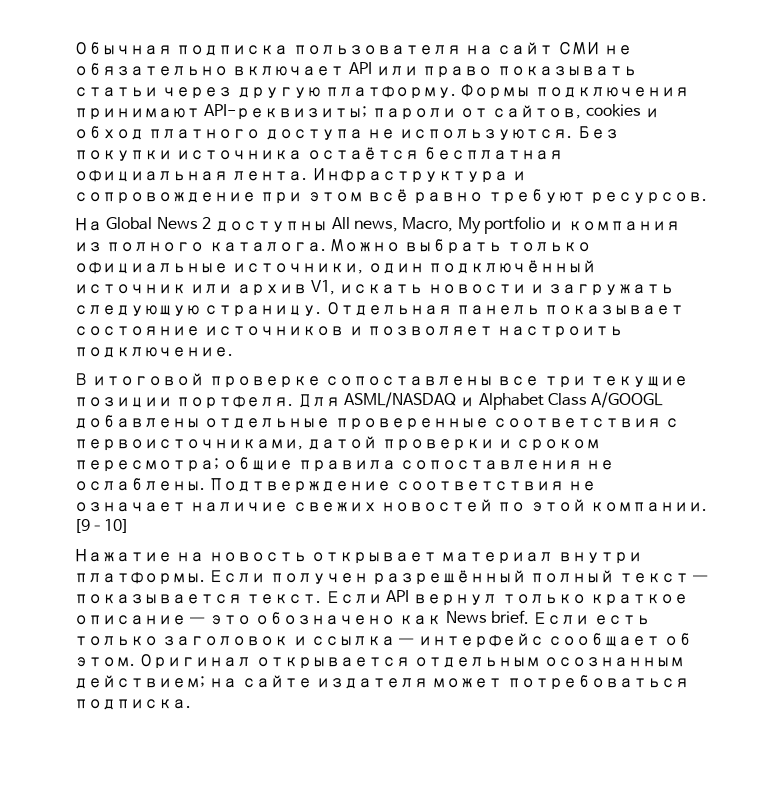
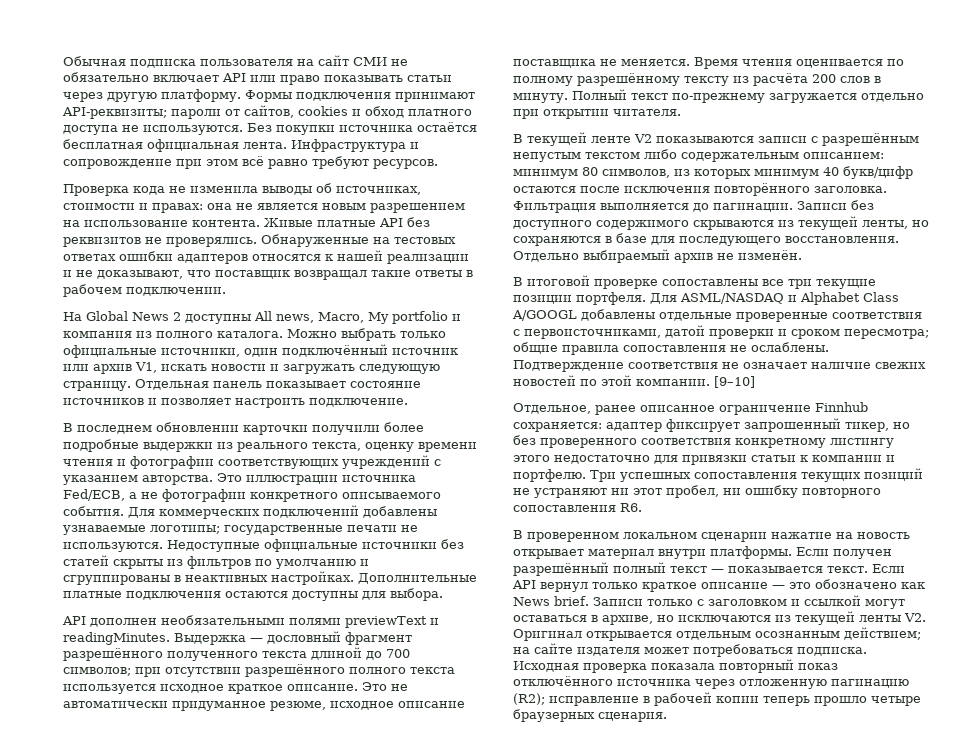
(707, 198) none -> [63,183,421,196] [63,203,465,213] [63,217,430,227] [63,234,456,247] [63,250,469,264] [63,270,473,280] [63,284,226,297] // Проверка кода не изменила выводы об источниках, стоимости и правах: она не является новым разрешением на использование контента. Живые платные API без реквизитов не проверялись. Обнаруженные на тестовых ответах ошибки адаптеров относятся к нашей реализации и не доказывают, что поставщик возвращал такие ответы в рабочем подключении.
(233, 352) none -> [63,422,424,435] [63,439,477,452] [63,455,441,469] [63,473,416,485] [63,489,441,502] [63,505,437,519] [63,525,418,535] [63,539,464,552] [63,555,369,569] [63,571,477,585] [63,588,443,601] [62,615,439,628] [63,631,412,645] [63,647,410,661] [63,664,455,677] [63,682,408,694] [63,701,465,711] [513,57,904,69] [513,73,881,86] [513,89,924,103] [513,109,681,119] [513,132,919,146] [513,149,884,162] [513,166,913,179] [513,183,887,196] [513,200,874,213] [513,216,929,230] [513,233,899,246] [513,249,802,263] // В последнем обновлении карточки получили более подробные выдержки из реального текста, оценку времени чтения и фотографии соответствующих учреждений с указанием авторства. Это иллюстрации источника Fed/ECB, а не фотографии конкретного описываемого события. Для коммерческих подключений добавлены узнаваемые логотипы; государственные печати не используются. Недоступные официальные источники без статей скрыты из фильтров по умолчанию и сгруппированы в неактивных настройках. Дополнительные платные подключения остаются доступны для выбора. // API дополнен необязательными полями previewText и readingMinutes. Выдержка — дословный фрагмент разрешённого полученного текста длиной до 700 символов; при отсутствии разрешённого полного текста используется исходное краткое описание. Это не автоматически придуманное резюме, исходное описание поставщика не меняется. Время чтения оценивается по полному разрешённому тексту из расчёта 200 слов в минуту. Полный текст по-прежнему загружается отдельно при открытии читателя. // В текущей ленте V2 показываются записи с разрешённым непустым текстом либо содержательным описанием: минимум 80 символов, из которых минимум 40 букв/цифр остаются после исключения повторённого заголовка. Фильтрация выполняется до пагинации. Записи без доступного содержимого скрываются из текущей ленты, но сохраняются в базе для последующего восстановления. Отдельно выбираемый архив не изменён.
[74,548,172,562] Нажатие -> [513,402,868,415] [513,418,910,432] [513,435,894,448] [513,455,895,465] [513,468,923,482] [513,485,881,498] [513,503,642,512] [513,530,832,542] Отдельное, ранее описанное ограничение Finnhub сохраняется: адаптер фиксирует запрошенный тикер, но без проверенного соответствия конкретному листингу этого недостаточно для привязки статьи к компании и портфелю. Три успешных сопоставления текущих позиций не устраняют ни этот пробел, ни ошибку повторного сопоставления R6. // В проверенном локальном сценарии нажатие
[533,612,650,625] [74,633,693,648] [74,657,135,667] Если есть только заголовок и ссылка — интерфейс сообщает об этом. -> [593,595,905,609] [513,611,926,625] Записи только с заголовком и ссылкой могут оставаться в архиве, но исключаются из текущей ленты V2.
(191, 704) none -> [513,659,838,673] [513,676,909,689] [513,692,921,706] [513,709,667,722] Исходная проверка показала повторный показ отключённого источника через отложенную пагинацию (R2); исправление в рабочей копии теперь прошло четыре браузерных сценария.

